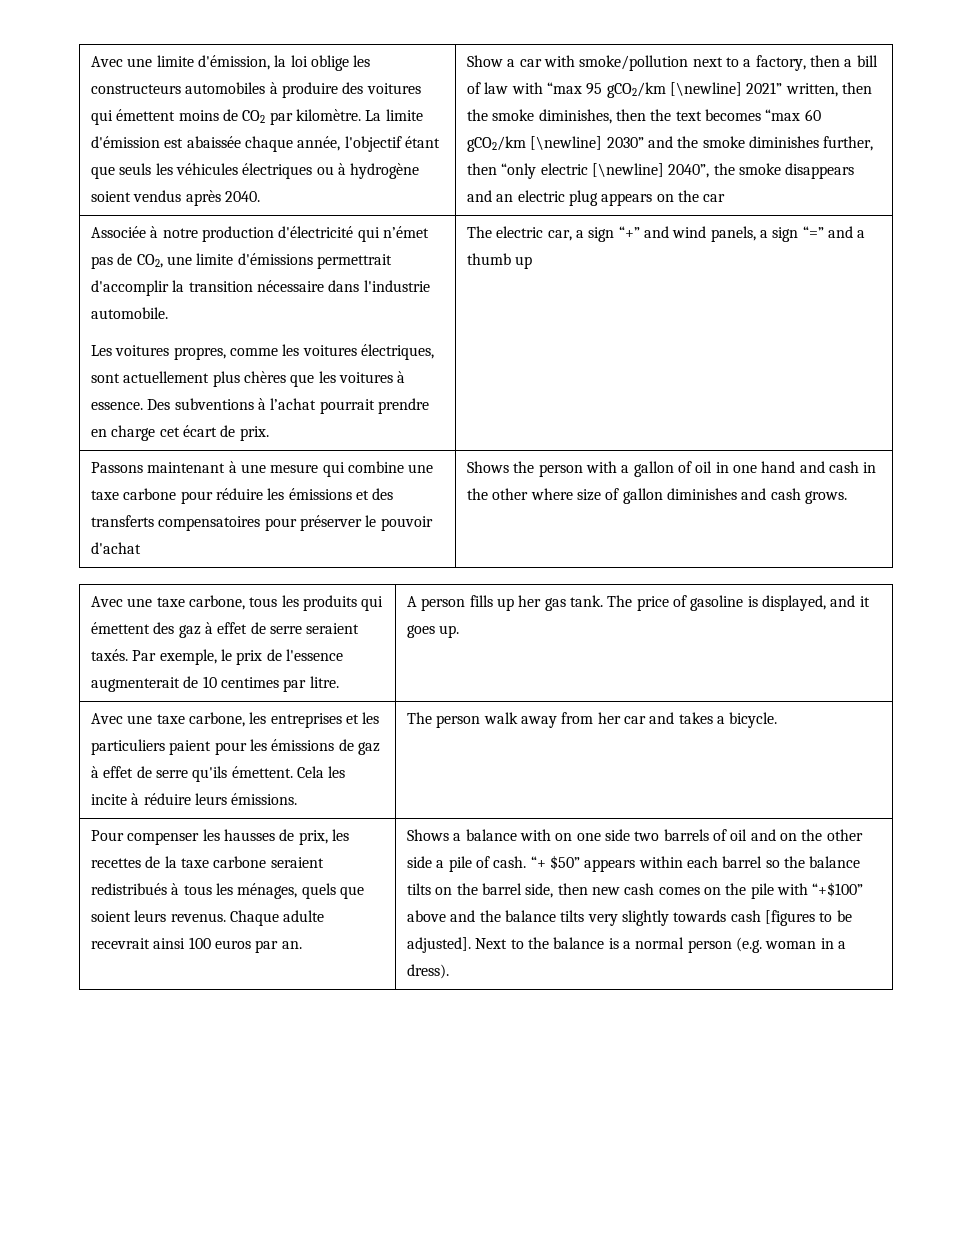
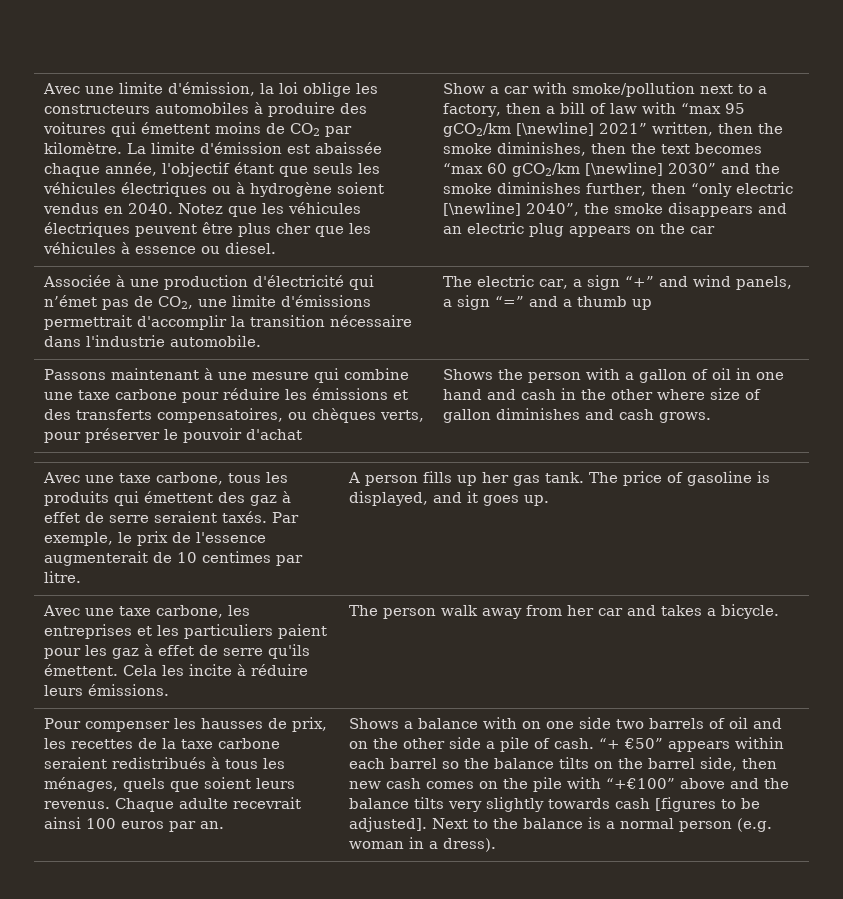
[185,190,221,206] après -> [103,206,123,214] en
(261, 196) none -> [177,202,361,217] [43,222,371,237] [42,242,276,254] Notez que les véhicules électriques peuvent être plus cher que les véhicules à essence ou diesel.
[162,228,198,238] notre -> [129,279,159,287] une
[91,344,435,360] [91,371,406,387] [91,398,430,414] [91,425,269,441] // Les voitures propres, comme les voitures électriques, sont actuellement plus chères que les voitures à essence. Des subventions à l’achat pourrait prendre en charge cet écart de prix. -> (261, 341) none
[158,516,261,531] compensatoires -> [156,408,424,423] compensatoires, ou chèques verts,
[271,739,354,751] émissions de -> (107, 650) none
[550,855,581,870] $50” -> [623,738,663,749] €50”
[812,882,864,897] “+$100” -> [605,778,675,789] “+€100”

